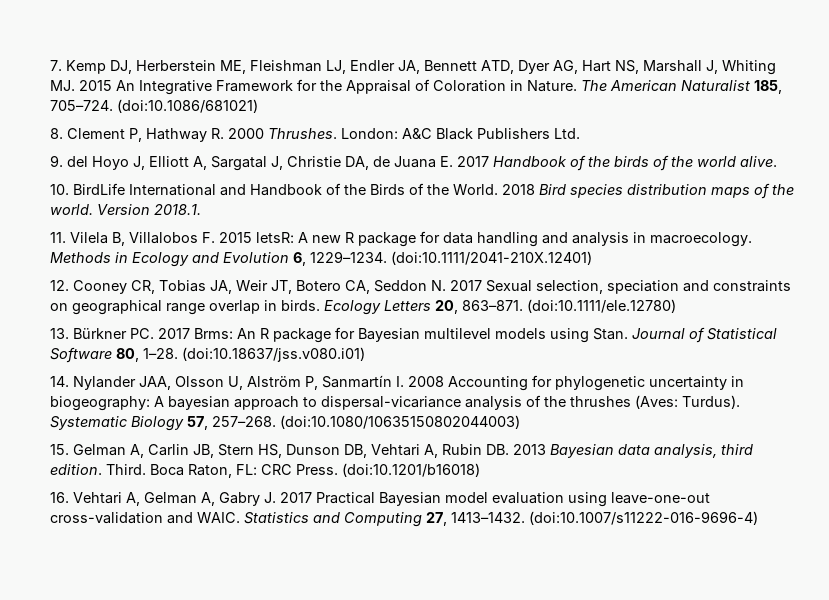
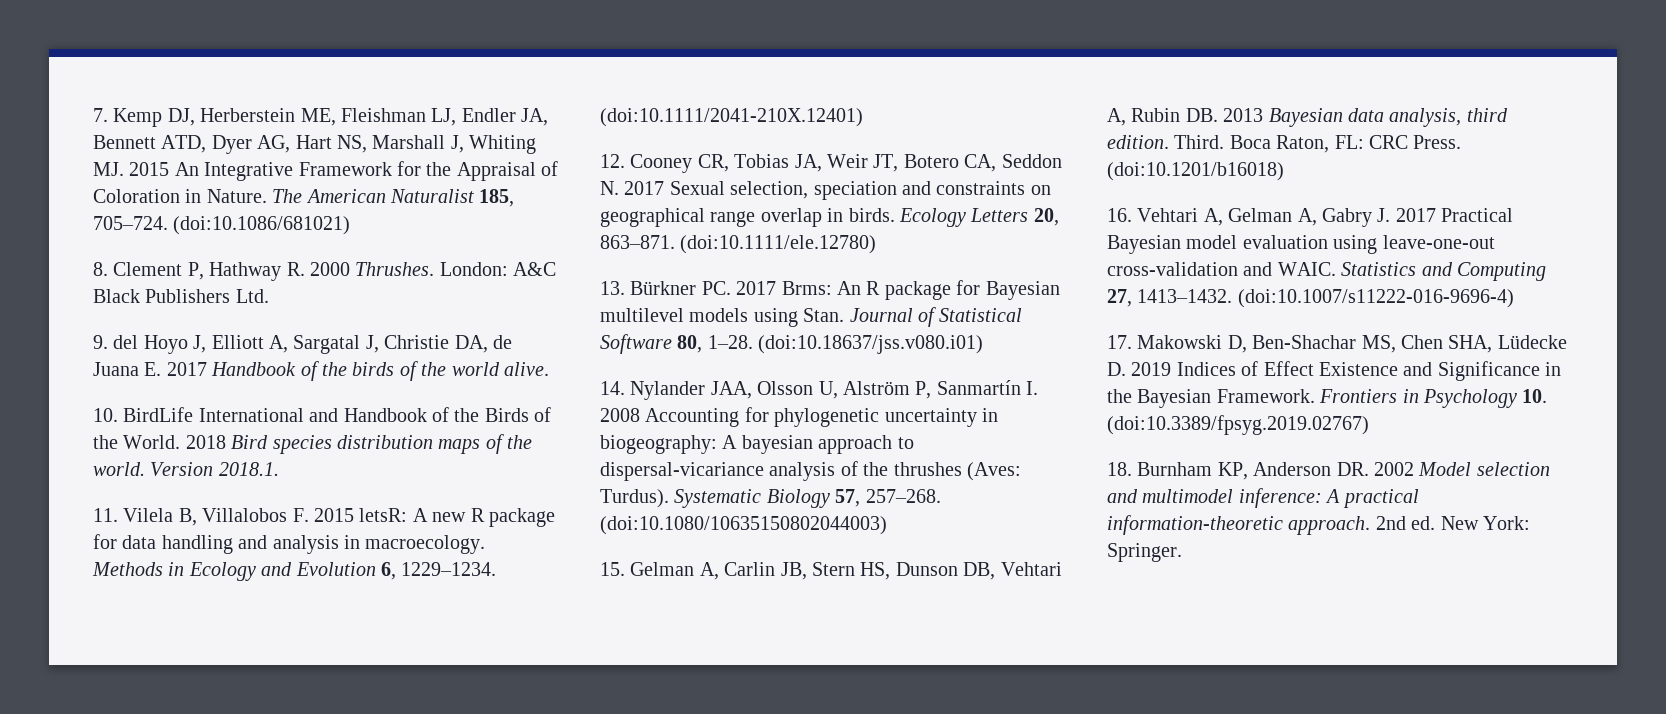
(758, 518) none -> [1107,335,1567,353] [1107,361,1562,381] [1107,389,1548,408] [1107,415,1369,435] [1107,462,1550,480] [1107,488,1419,508] [1107,515,1530,535] [1107,543,1182,562] // 17. Makowski D, Ben-Shachar MS, Chen SHA, Lüdecke D. 2019 Indices of Effect Existence and Significance in the Bayesian Framework. Frontiers in Psychology 10. (doi:10.3389/fpsyg.2019.02767) // 18. Burnham KP, Anderson DR. 2002 Model selection and multimodel inference: A practical information-theoretic approach. 2nd ed. New York: Springer.

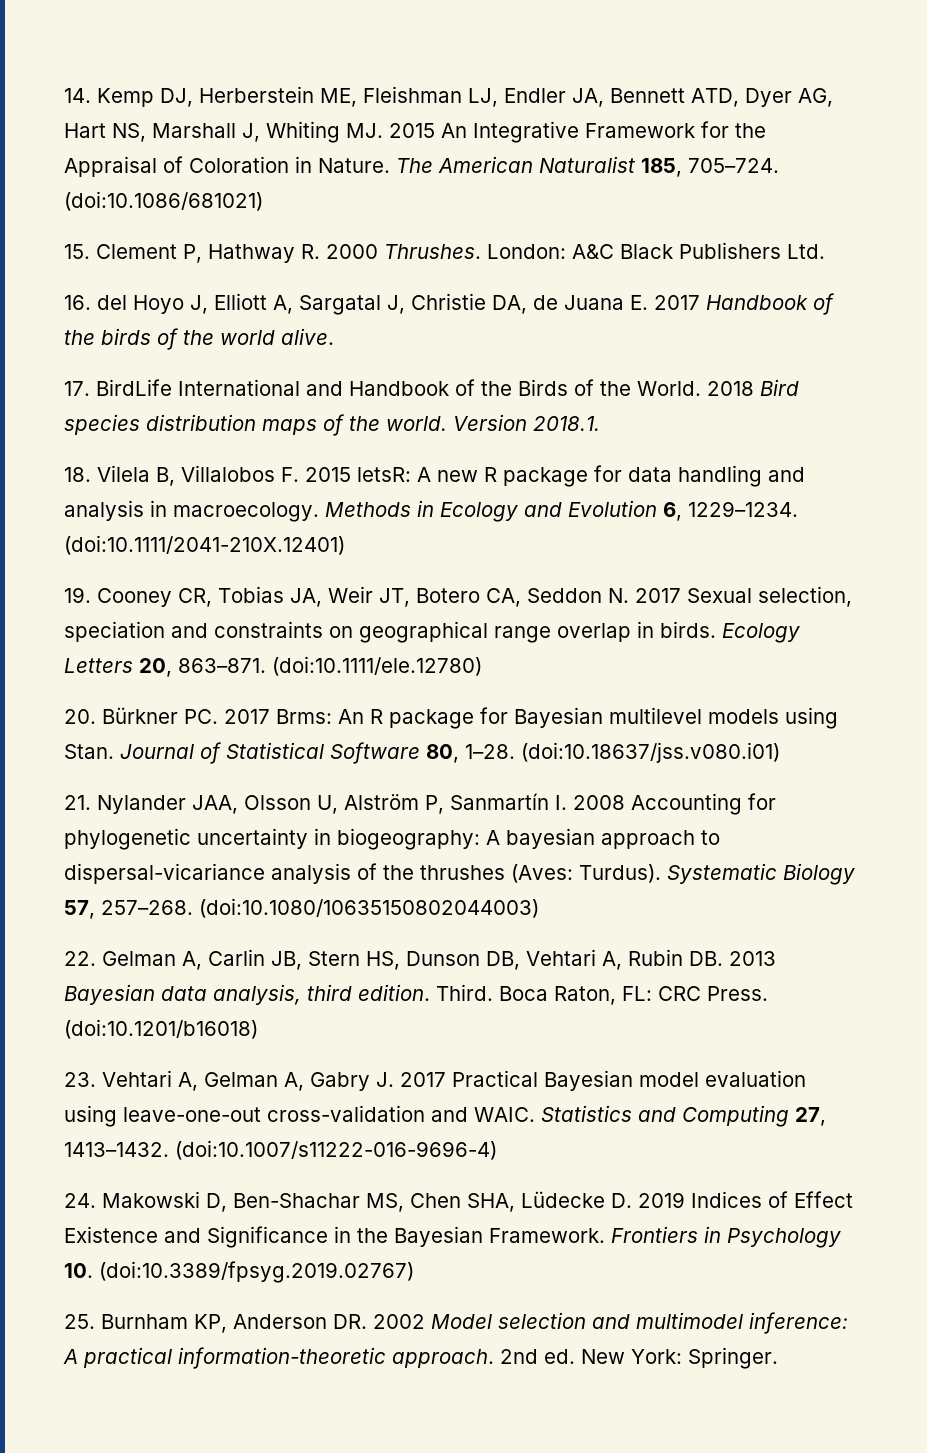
[93,108,108,122] 7. -> [64,88,91,103] 14.
[93,262,108,276] 8. -> [64,244,90,259] 15.
[93,335,108,349] 9. -> [64,295,91,310] 16.
[93,408,118,422] 10. -> [64,381,90,396] 17.
[93,508,118,522] 11. -> [64,467,91,482] 18.
[600,154,625,168] 12. -> [64,587,91,603] 19.
[600,281,625,295] 13. -> [64,709,96,724] 20.
[600,381,625,395] 14. -> [64,795,91,810] 21.
[600,562,625,576] 15. -> [64,951,96,966] 22.
[1107,208,1132,222] 16. -> [64,1072,96,1087] 23.
[1107,335,1132,349] 17. -> [64,1193,96,1208] 24.
[1107,462,1132,476] 18. -> [64,1314,95,1329] 25.

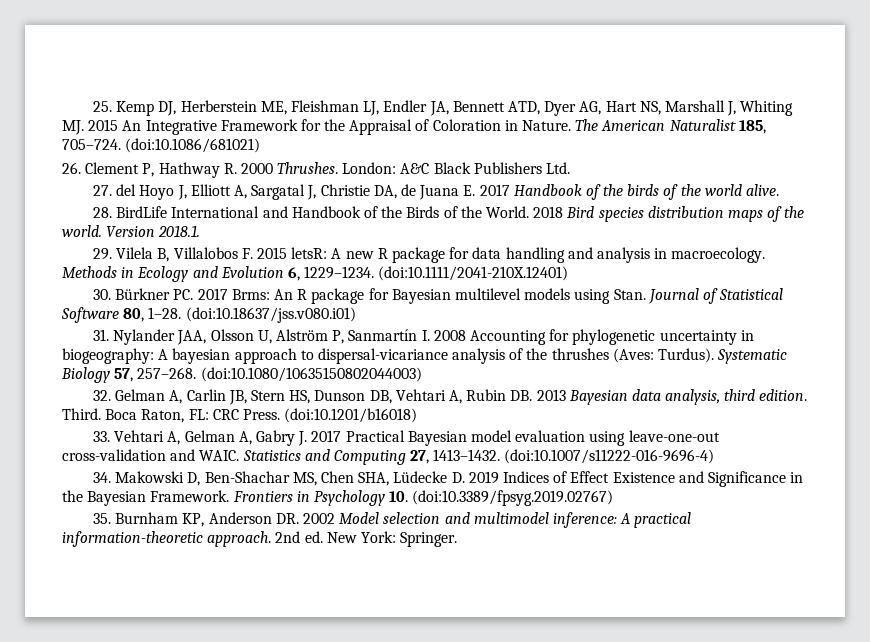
[64,88,91,103] 14. -> [93,101,113,112] 25.
[64,244,90,259] 15. -> [62,162,81,174] 26.
[64,295,91,310] 16. -> [93,185,113,196] 27.
[64,381,90,396] 17. -> [93,207,113,218] 28.
[64,467,91,482] 18. -> [93,248,113,260] 29.
[64,586,852,607] [64,621,800,643] [64,656,482,677] [64,709,96,724] 19. Cooney CR, Tobias JA, Weir JT, Botero CA, Seddon N. 2017 Sexual selection, speciation and constraints on geographical range overlap in birds. Ecology Letters 20, 863–871. (doi:10.1111/ele.12780) // 20. -> [93,289,112,300] 30.
[64,795,91,810] 21. -> [93,329,110,341] 31.
[64,951,96,966] 22. -> [93,390,112,401] 32.
[64,1072,96,1087] 23. -> [93,431,111,442] 33.
[64,1193,96,1208] 24. -> [93,472,112,483] 34.
[64,1314,95,1329] 25. -> [93,513,112,524] 35.

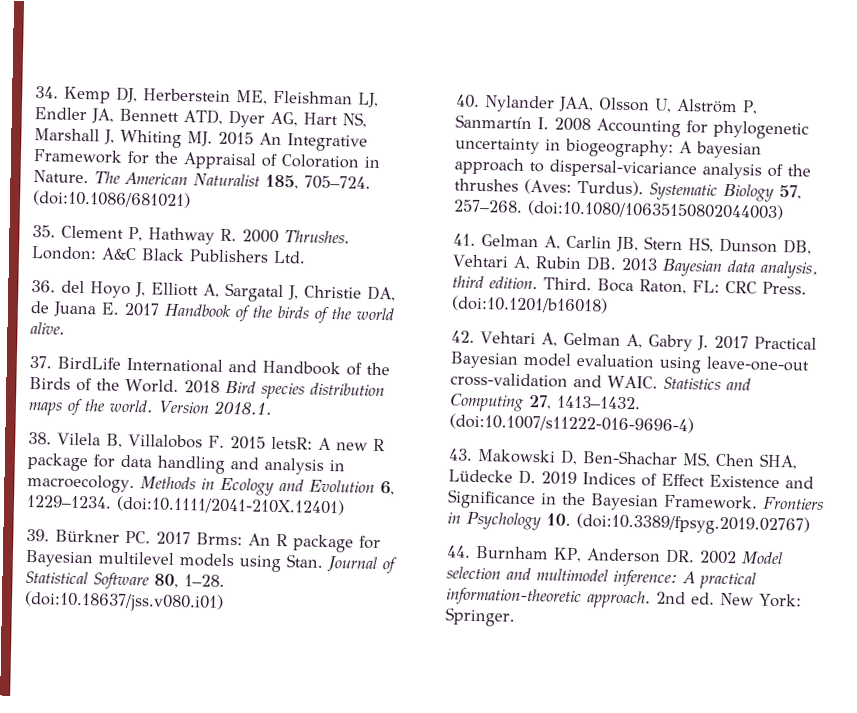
[93,101,113,112] 25. -> [35,86,59,99] 34.
[62,162,81,174] 26. -> [32,225,56,238] 35.
[93,185,113,196] 27. -> [31,280,56,293] 36.
[93,207,113,218] 28. -> [29,356,52,369] 37.
[93,248,113,260] 29. -> [28,431,52,445] 38.
[93,289,112,300] 30. -> [26,528,50,542] 39.
[93,329,110,341] 31. -> [456,94,480,108] 40.
[93,390,112,401] 32. -> [453,233,476,246] 41.
[93,431,111,442] 33. -> [451,330,475,343] 42.
[93,472,112,483] 34. -> [448,448,473,461] 43.
[93,513,112,524] 35. -> [446,545,471,558] 44.

